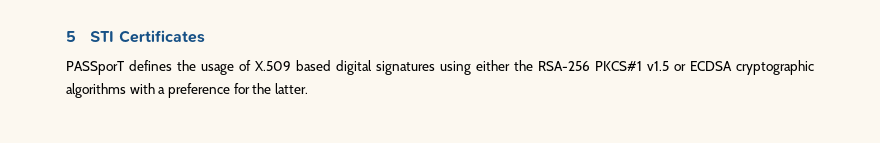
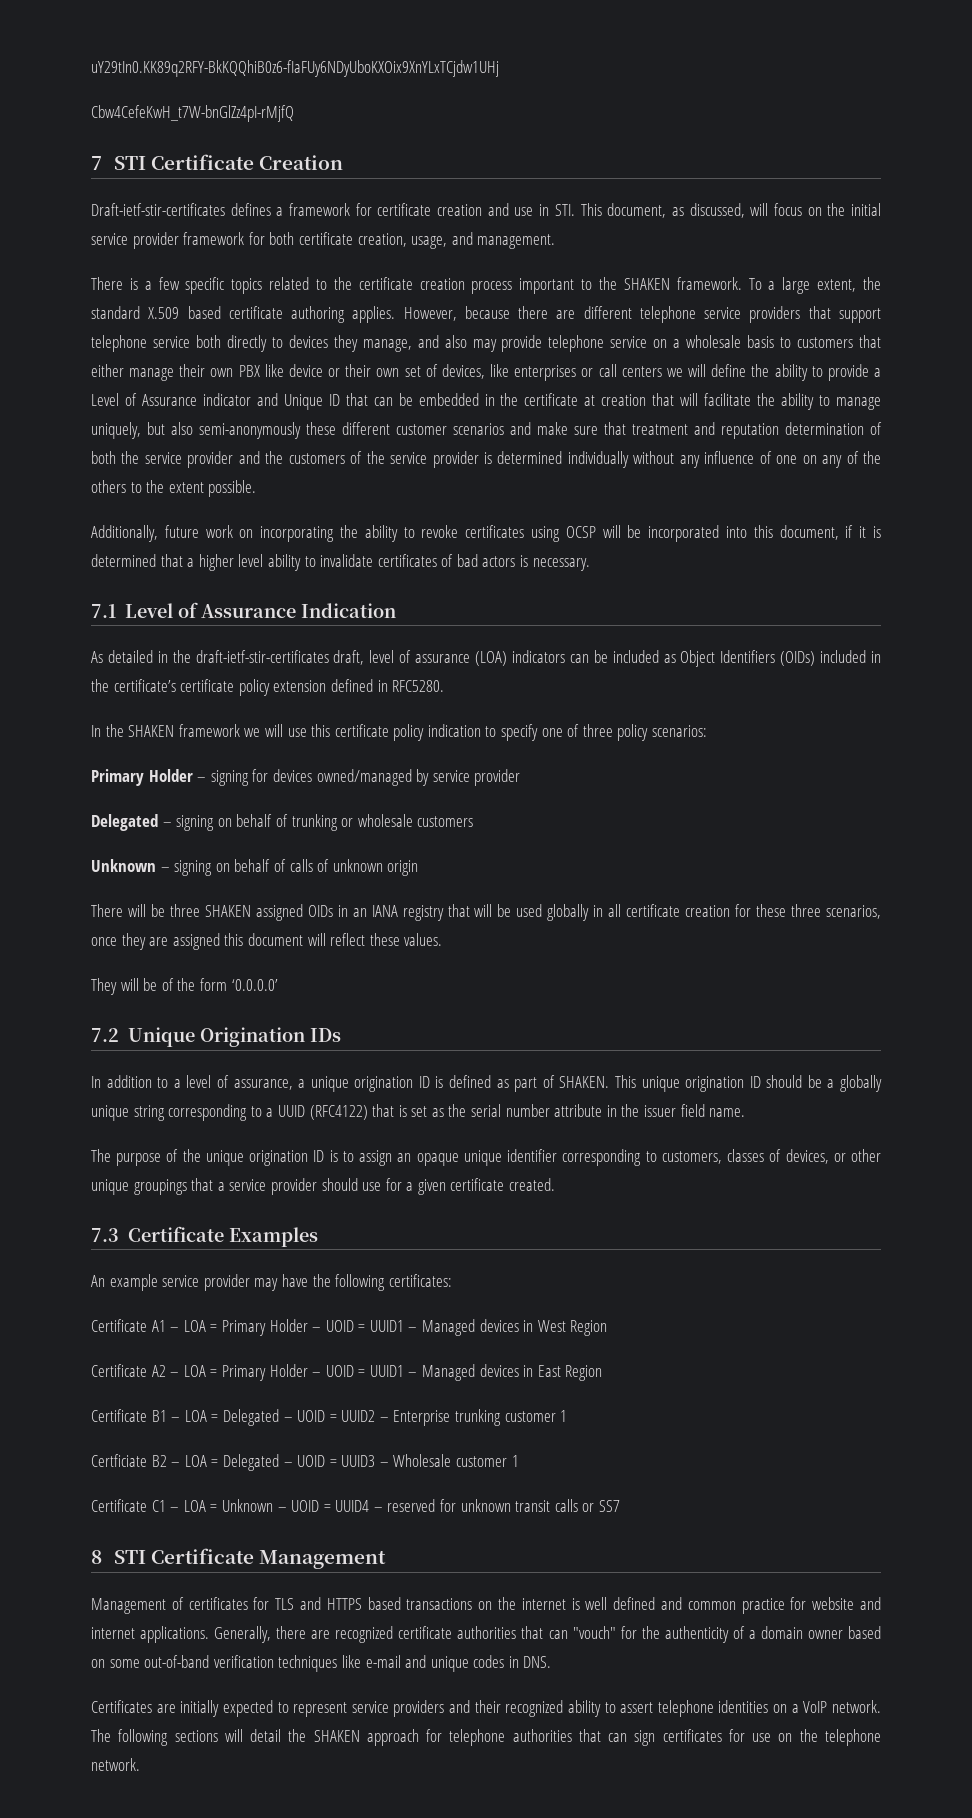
[66,30,205,43] [66,60,815,75] [66,83,308,98] 5 STI Certificates // PASSporT defines the usage of X.509 based digital signatures using either the RSA-256 PKCS#1 v1.5 or ECDSA cryptographic algorithms with a preference for the latter. -> [91,60,499,77] [91,105,294,122] [91,154,343,170] [91,203,882,218] [91,232,556,249] [91,277,882,294] [91,306,881,323] [91,335,882,352] [91,364,881,381] [91,393,882,410] [91,422,882,439] [91,451,882,468] [91,480,257,497] [91,525,881,542] [91,554,590,571] [91,602,396,618] [91,650,882,667] [91,679,445,696] [91,724,708,741] [91,769,521,786] [91,814,474,831] [91,859,419,876] [91,904,881,921] [91,933,443,950] [91,978,278,995] [91,1027,341,1047] [91,1075,883,1092] [91,1104,746,1121] [91,1149,881,1166] [91,1178,556,1195] [91,1226,318,1247] [91,1274,452,1291] [91,1319,608,1336] [91,1364,603,1381] [91,1409,568,1426] [91,1454,519,1471] [91,1499,621,1512] [91,1548,386,1569] [91,1597,881,1614] [91,1626,881,1643] [91,1655,552,1672] [91,1700,882,1717] [91,1729,882,1746] [91,1758,140,1771] uY29tIn0.KK89q2RFY-BkKQQhiB0z6-fIaFUy6NDyUboKXOix9XnYLxTCjdw1UHj // Cbw4CefeKwH_t7W-bnGlZz4pI-rMjfQ // 7 STI Certificate Creation // Draft-ietf-stir-certificates defines a framework for certificate creation and use in STI. This document, as discussed, will focus on the initial service provider framework for both certificate creation, usage, and management. // There is a few specific topics related to the certificate creation process important to the SHAKEN framework. To a large extent, the standard X.509 based certificate authoring applies. However, because there are different telephone service providers that support telephone service both directly to devices they manage, and also may provide telephone service on a wholesale basis to customers that either manage their own PBX like device or their own set of devices, like enterprises or call centers we will define the ability to provide a Level of Assurance indicator and Unique ID that can be embedded in the certificate at creation that will facilitate the ability to manage uniquely, but also semi-anonymously these different customer scenarios and make sure that treatment and reputation determination of both the service provider and the customers of the service provider is determined individually without any influence of one on any of the others to the extent possible. // Additionally, future work on incorporating the ability to revoke certificates using OCSP will be incorporated into this document, if it is determined that a higher level ability to invalidate certificates of bad actors is necessary. // 7.1 Level of Assurance Indication // As detailed in the draft-ietf-stir-certificates draft, level of assurance (LOA) indicators can be included as Object Identifiers (OIDs) included in the certificate’s certificate policy extension defined in RFC5280. // In the SHAKEN framework we will use this certificate policy indication to specify one of three policy scenarios: // Primary Holder – signing for devices owned/managed by service provider // Delegated – signing on behalf of trunking or wholesale customers // Unknown – signing on behalf of calls of unknown origin // There will be three SHAKEN assigned OIDs in an IANA registry that will be used globally in all certificate creation for these three scenarios, once they are assigned this document will reflect these values. // They will be of the form ‘0.0.0.0’ // 7.2 Unique Origination IDs // In addition to a level of assurance, a unique origination ID is defined as part of SHAKEN. This unique origination ID should be a globally unique string corresponding to a UUID (RFC4122) that is set as the serial number attribute in the issuer field name. // The purpose of the unique origination ID is to assign an opaque unique identifier corresponding to customers, classes of devices, or other unique groupings that a service provider should use for a given certificate created. // 7.3 Certificate Examples // An example service provider may have the following certificates: // Certificate A1 – LOA = Primary Holder – UOID = UUID1 – Managed devices in West Region // Certificate A2 – LOA = Primary Holder – UOID = UUID1 – Managed devices in East Region // Certificate B1 – LOA = Delegated – UOID = UUID2 – Enterprise trunking customer 1 // Certficiate B2 – LOA = Delegated – UOID = UUID3 – Wholesale customer 1 // Certificate C1 – LOA = Unknown – UOID = UUID4 – reserved for unknown transit calls or SS7 // 8 STI Certificate Management // Management of certificates for TLS and HTTPS based transactions on the internet is well defined and common practice for website and internet applications. Generally, there are recognized certificate authorities that can "vouch" for the authenticity of a domain owner based on some out-of-band verification techniques like e-mail and unique codes in DNS. // Certificates are initially expected to represent service providers and their recognized ability to assert telephone identities on a VoIP network. The following sections will detail the SHAKEN approach for telephone authorities that can sign certificates for use on the telephone network.

